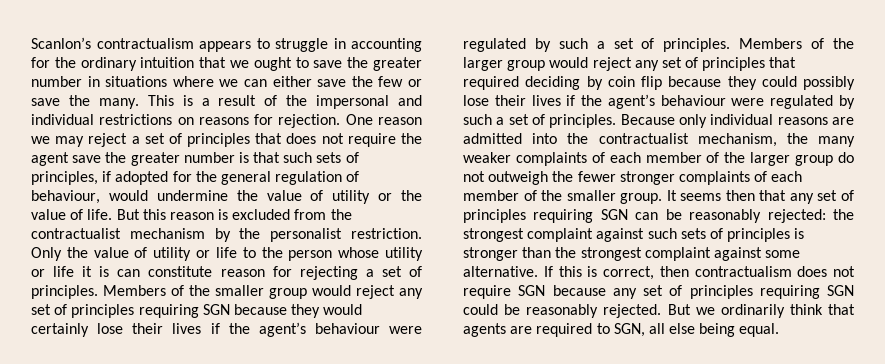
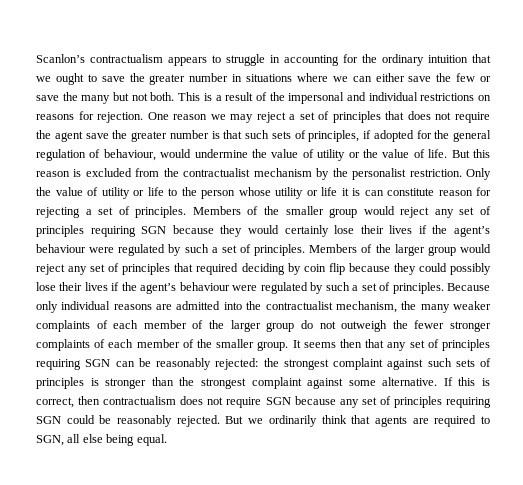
[98,98,139,109] many. -> [81,92,175,104] many but not both.

